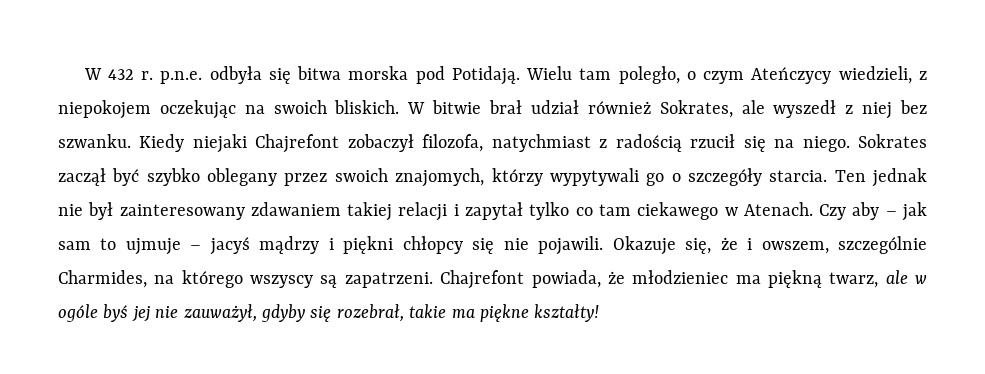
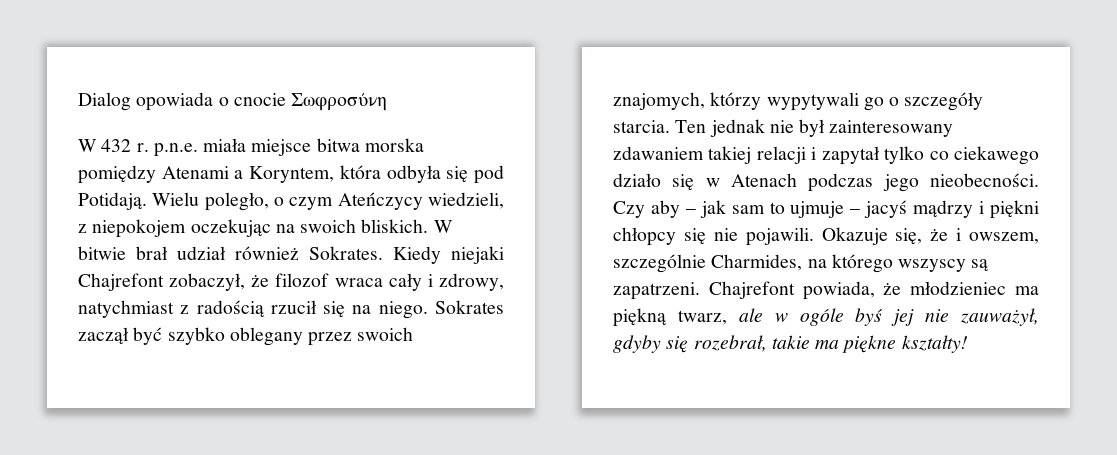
[83,66,409,84] W 432 r. p.n.e. odbyła się bitwa morska -> [78,92,388,111] [78,138,424,157] [78,165,469,184] Dialog opowiada o cnocie Σωφροσύνη // W 432 r. p.n.e. miała miejsce bitwa morska pomiędzy Atenami a Koryntem, która odbyła się
[579,68,612,80] tam -> (200, 199) none
[659,100,928,119] [58,134,484,153] Sokrates, ale wyszedł z niej bez szwanku. Kiedy niejaki Chajrefont zobaczył filozofa, -> [309,246,504,264] [78,273,505,291] Sokrates. Kiedy niejaki Chajrefont zobaczył, że filozof wraca cały i zdrowy,
[598,202,813,220] tam ciekawego w Atenach. -> [954,146,1039,165] [613,173,1039,192] ciekawego działo się w Atenach podczas jego nieobecności.

